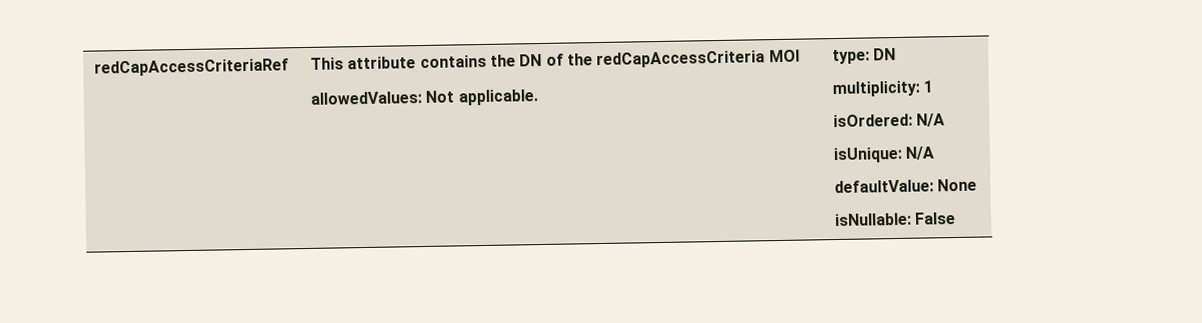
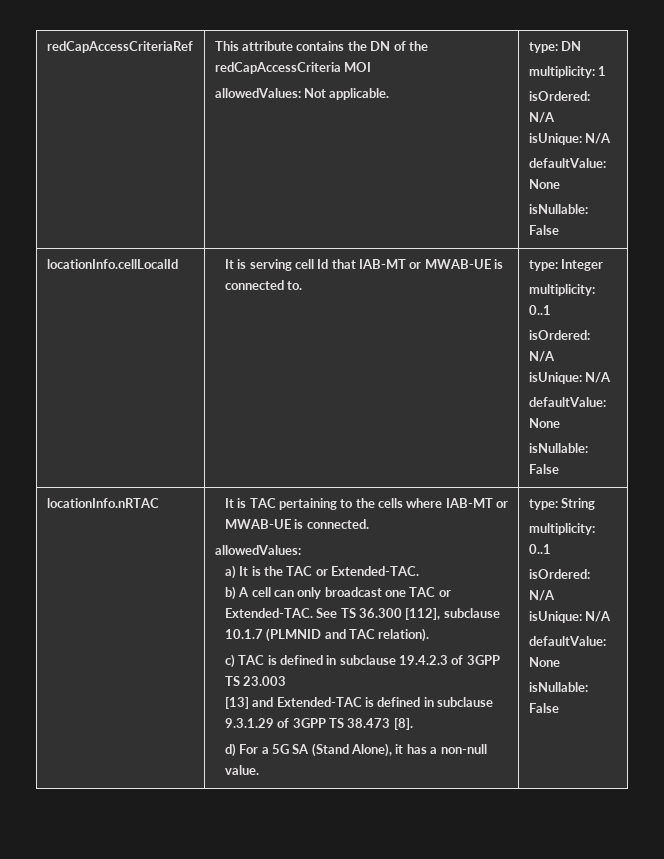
(957, 218) none -> [46,259,178,269] [224,259,504,271] [224,280,303,290] [528,259,604,271] [528,284,595,296] [528,305,551,315] [528,330,590,340] [528,351,555,362] [528,372,612,384] [528,397,606,407] [528,418,560,428] [528,443,588,453] [528,464,559,474] [46,498,159,508] [224,498,509,510] [224,519,369,529] [214,545,301,555] [224,565,420,579] [224,586,451,600] [224,608,500,620] [224,628,430,642] [224,654,500,668] [224,676,287,686] [224,697,494,709] [224,718,413,730] [224,743,487,757] [224,765,259,775] [528,498,596,510] [528,523,595,535] [528,544,551,554] [528,569,590,579] [528,590,555,601] [528,611,612,623] [528,636,606,646] [528,657,560,667] [528,682,588,692] [528,703,559,713] // locationInfo.cellLocalId | It is serving cell Id that IAB-MT or MWAB-UE is connected to. | type: Integer // multiplicity: 0..1 // isOrdered: N/A // isUnique: N/A // defaultValue: None // isNullable: False // locationInfo.nRTAC | It is TAC pertaining to the cells where IAB-MT or MWAB-UE is connected. // allowedValues: // a) It is the TAC or Extended-TAC. // b) A cell can only broadcast one TAC or Extended-TAC. See TS 36.300 [112], subclause 10.1.7 (PLMNID and TAC relation). // c) TAC is defined in subclause 19.4.2.3 of 3GPP TS 23.003 // [13] and Extended-TAC is defined in subclause 9.3.1.29 of 3GPP TS 38.473 [8]. // d) For a 5G SA (Stand Alone), it has a non-null value. | type: String // multiplicity: 0..1 // isOrdered: N/A // isUnique: N/A // defaultValue: None // isNullable: False

